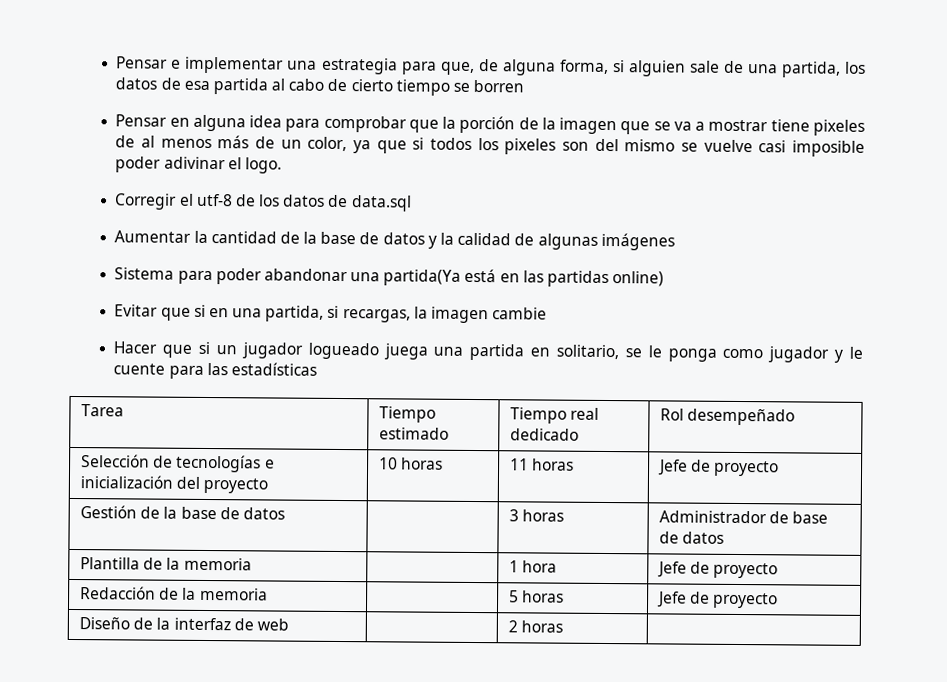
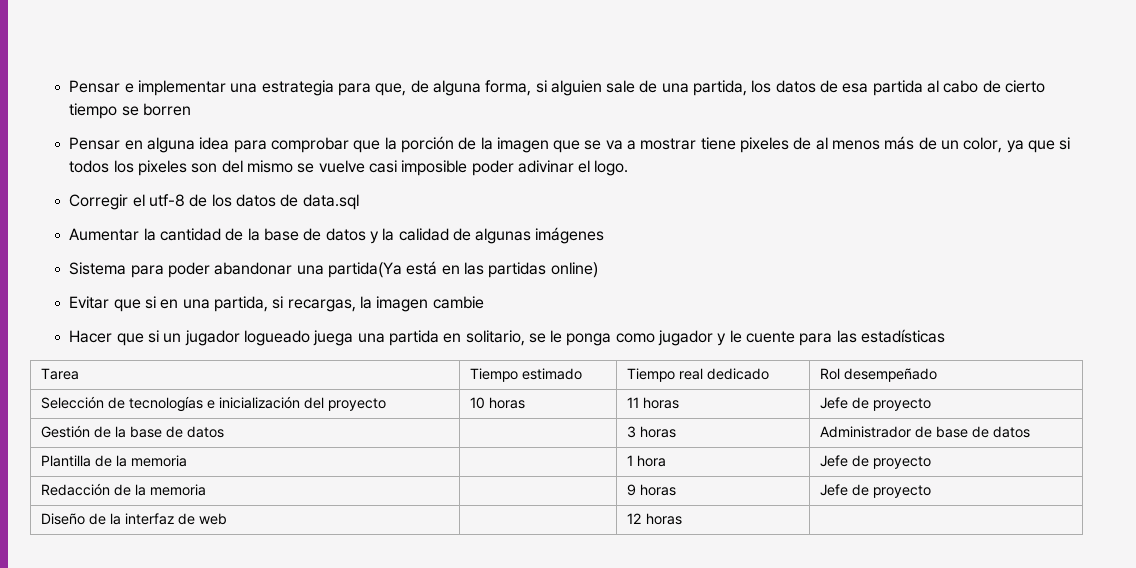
[509,590,520,603] 5 -> [627,484,637,496] 9
[508,620,519,633] 2 -> [627,513,643,524] 12

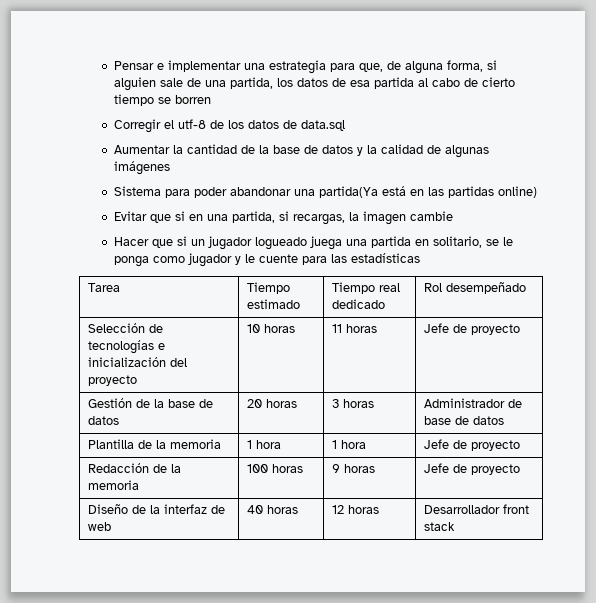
[69,136,1071,153] [69,160,629,176] // Pensar en alguna idea para comprobar que la porción de la imagen que se va a mostrar tiene pixeles de al menos más de un color, ya que si todos los pixeles son del mismo se vuelve casi imposible poder adivinar el logo. -> (212, 99) none
(225, 432) none -> [247,399,298,408] 20 horas
(188, 461) none -> [247,440,282,449] 1 hora
(207, 490) none -> [247,464,304,473] 100 horas
(228, 519) none -> [247,505,299,514] 40 horas
(683, 519) none -> [424,504,530,514] [424,522,456,531] Desarrollador front stack

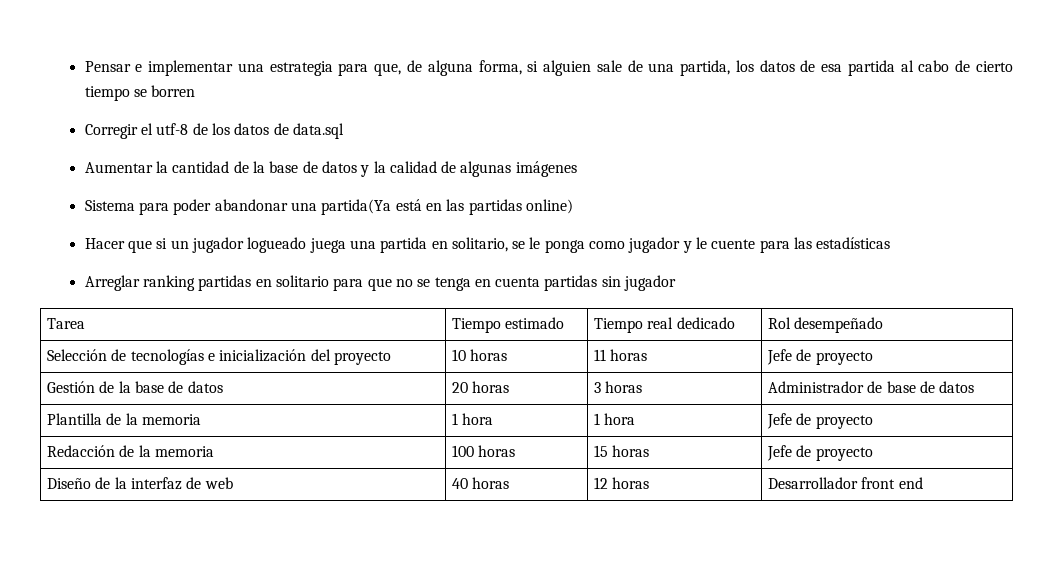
[114,211,454,225] // Evitar que si en una partida, si recargas, la imagen cambie -> (573, 206) none
(421, 258) none -> [84,275,677,291] // Arreglar ranking partidas en solitario para que no se tenga en cuenta partidas sin jugador
[332,464,341,473] 9 -> [593,445,608,457] 15
[424,522,456,531] stack -> [898,477,923,489] end

